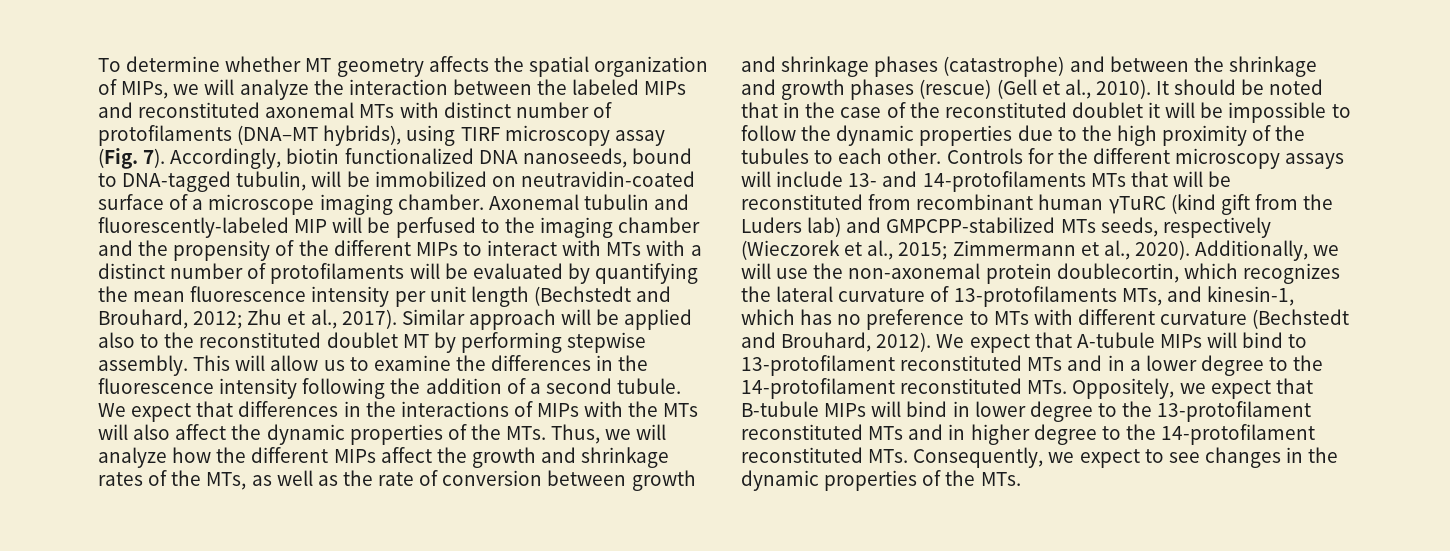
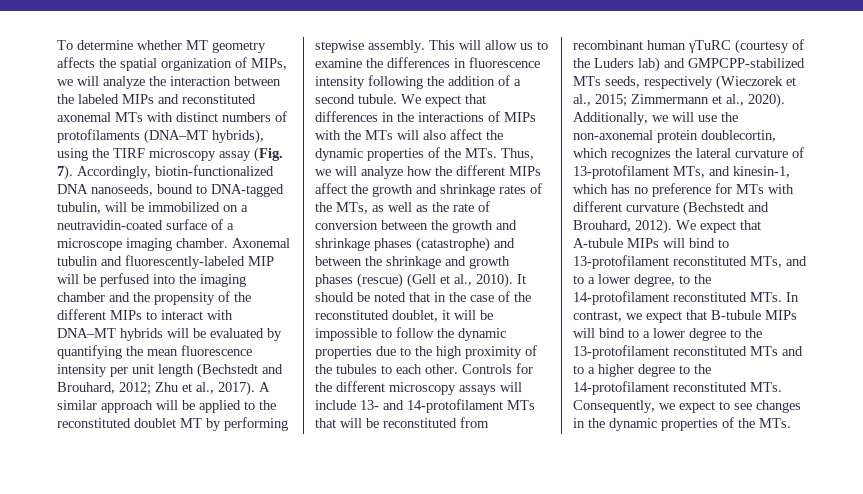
[515,102,589,118] number -> [222,112,271,122] numbers
(456, 135) none -> [92,148,109,158] the
[286,148,474,164] biotin functionalized -> [155,165,274,176] biotin-functionalized
(516, 181) none -> [241,205,248,212] a
[480,219,500,233] to -> [153,274,175,284] into
[606,240,702,256] [98,263,405,284] MTs with a distinct number of protofilaments -> [57,328,163,341] DNA–MT hybrids
[401,309,465,325] Similar -> [259,382,270,392] [57,400,97,410] A similar
[98,332,135,348] also -> (241, 406) none
[618,355,649,371] the -> (466, 63) none
(627, 478) none -> [431,220,448,230] the
[1071,102,1143,118] doublet -> [392,310,438,322] doublet,
[922,171,1086,192] 14-protofilaments -> [407,399,503,413] 14-protofilament
[1170,194,1298,215] (kind gift from -> [735,39,804,54] (courtesy of
[953,286,1117,307] 13-protofilaments -> [573,165,669,179] 13-protofilament
[969,311,989,325] to -> [715,183,732,194] for
[1027,355,1324,376] [741,378,1175,399] MTs and in a lower degree to the 14-protofilament reconstituted MTs. Oppositely, -> [750,256,807,268] [573,274,711,287] [573,291,799,305] [573,311,622,322] MTs, and to a lower degree, to the 14-protofilament reconstituted MTs. In contrast,
[952,401,970,417] in -> [628,329,650,338] to a
[948,424,966,440] in -> [573,365,595,374] to a

